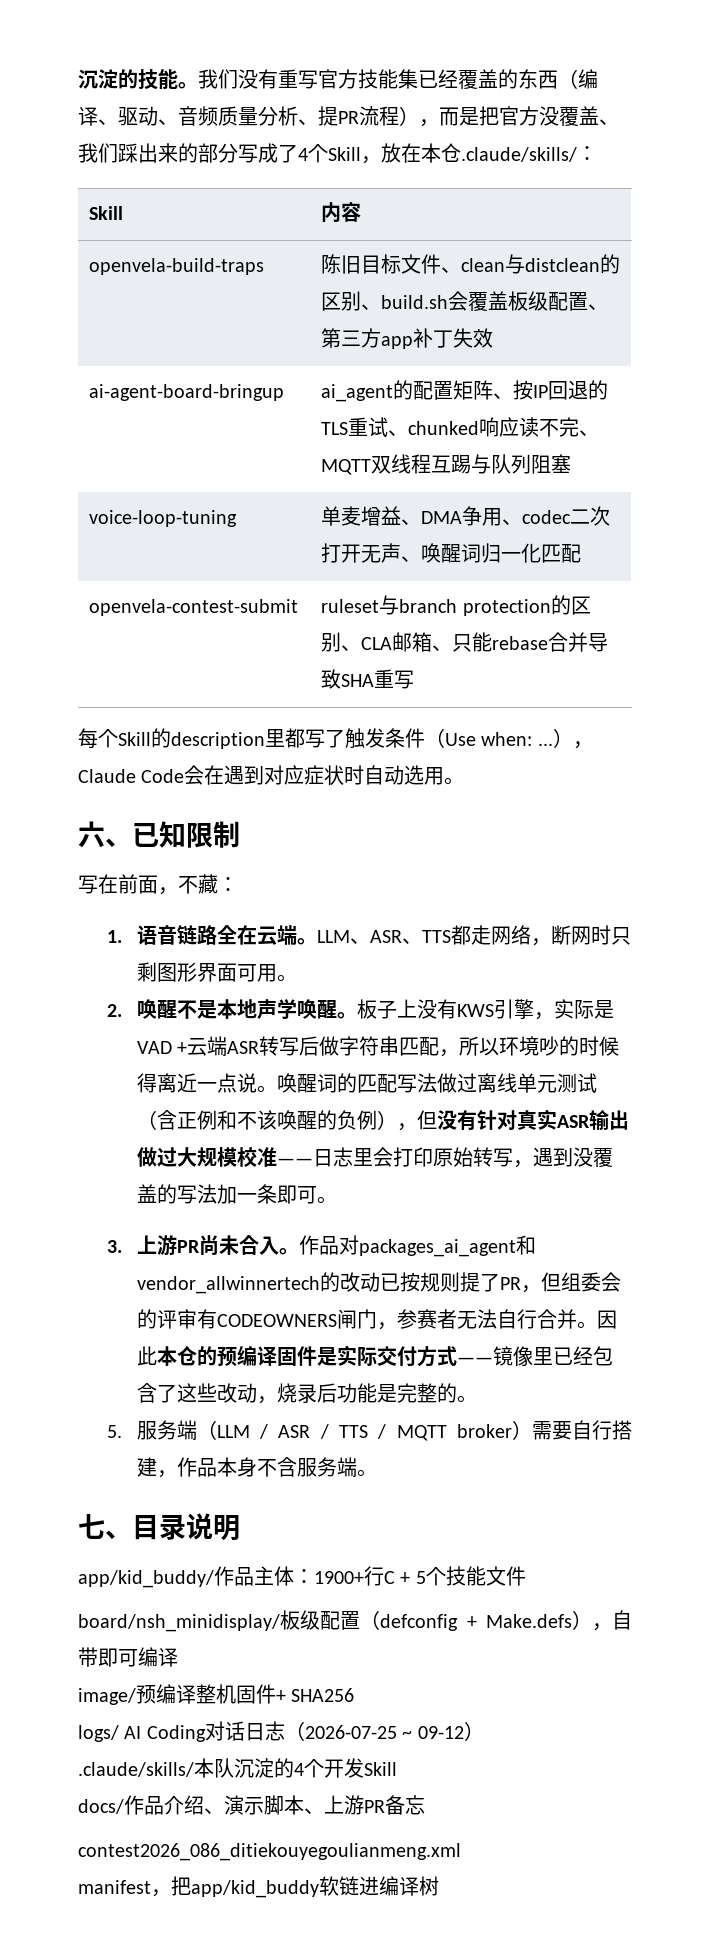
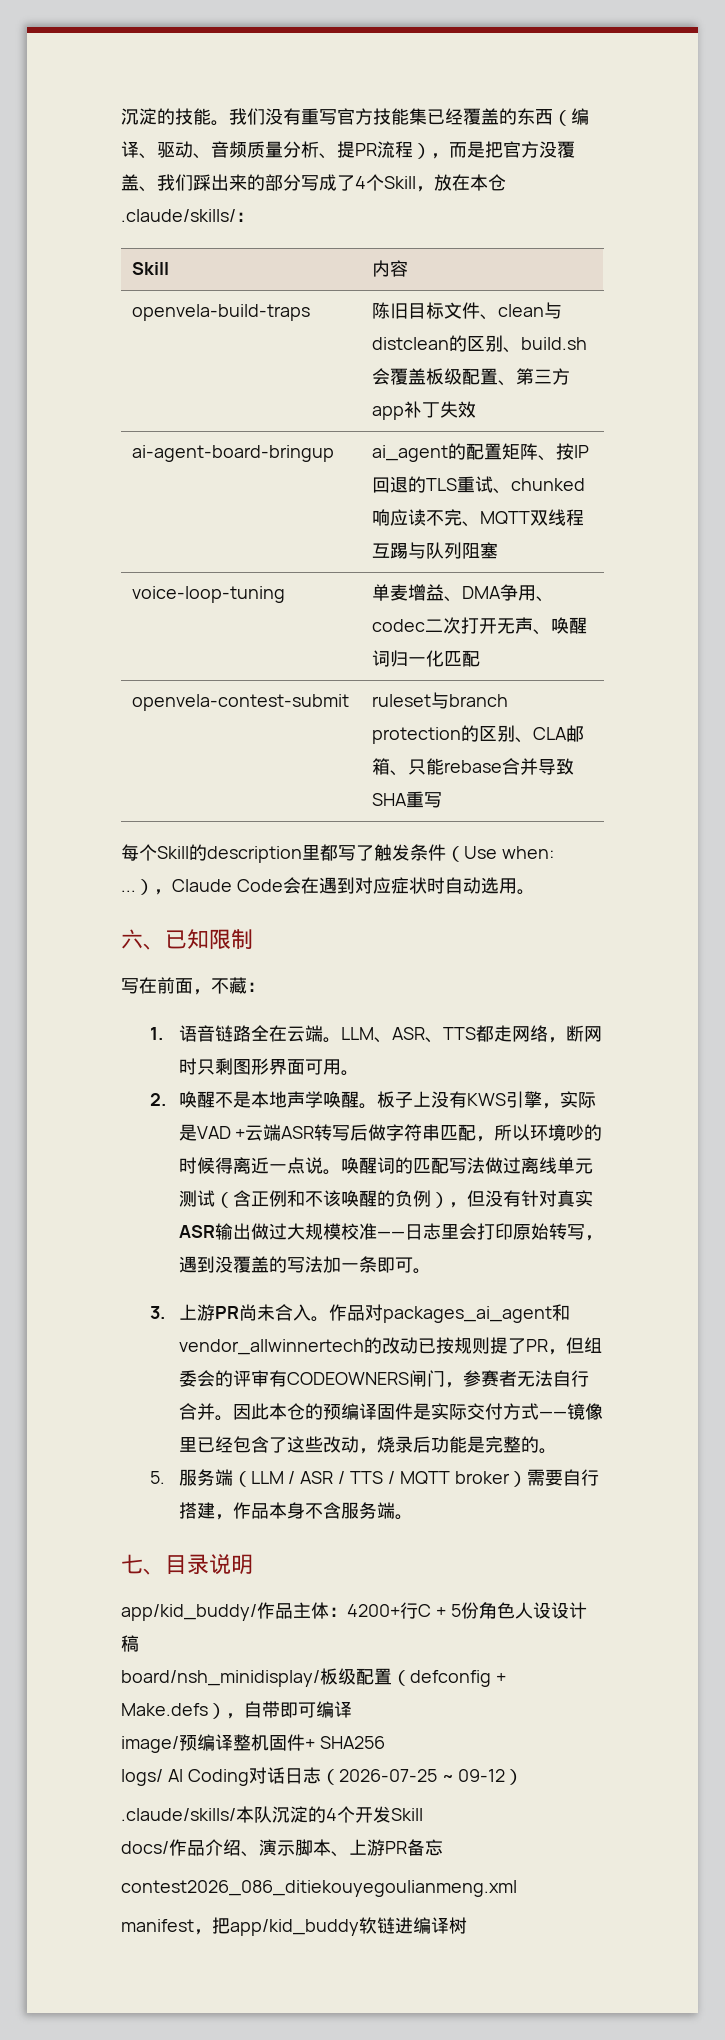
[314,1571,364,1584] 1900+ -> [347,1604,400,1617] 4200+
[425,1566,526,1586] 个技能文件 -> [460,1602,587,1619] [121,1635,139,1652] 份角色人设设计稿

